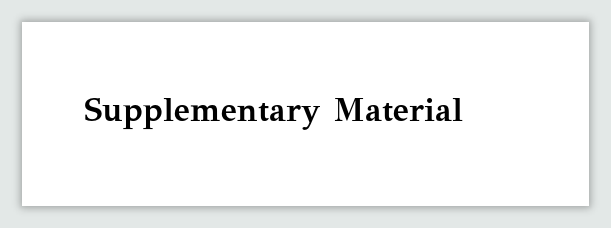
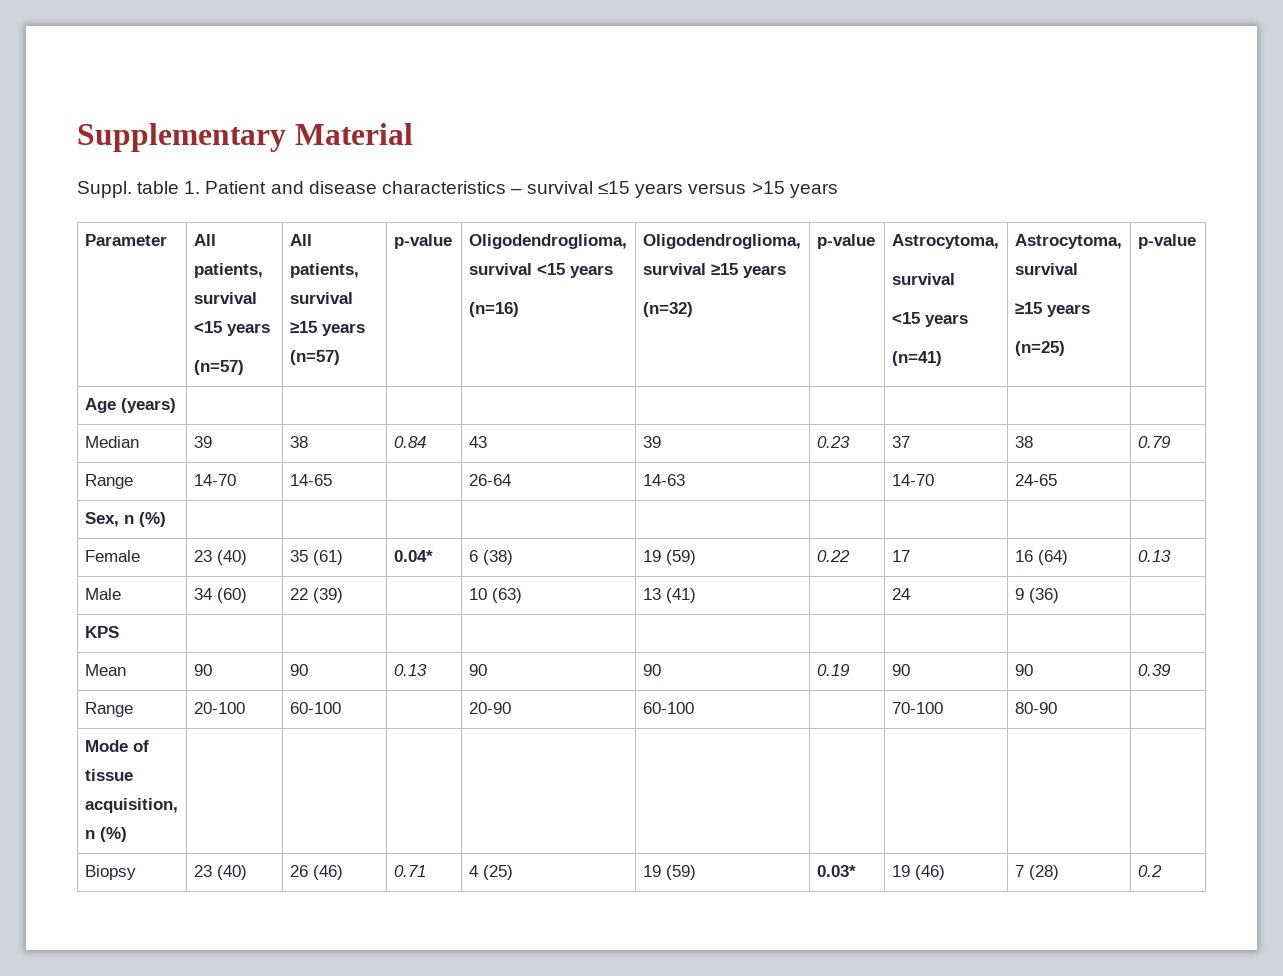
(463, 110) none -> [77,181,838,198] [84,234,167,246] [193,234,216,246] [193,263,263,278] [193,292,257,304] [193,321,270,336] [193,360,244,375] [289,234,312,246] [289,263,359,278] [289,292,353,304] [289,321,365,336] [289,350,340,365] [393,234,452,249] [468,234,627,249] [468,263,613,278] [468,302,519,317] [642,234,801,249] [642,263,786,278] [642,302,693,317] [816,234,875,249] [891,234,999,249] [891,273,955,285] [891,312,968,327] [891,351,942,366] [1014,234,1122,249] [1014,263,1078,275] [1014,302,1090,317] [1014,341,1065,356] [1137,234,1196,249] [84,398,176,413] [84,436,139,448] [193,436,212,448] [289,436,308,448] [393,436,426,448] [468,436,487,448] [642,436,661,448] [816,436,850,448] [891,436,910,448] [1014,436,1033,448] [1137,436,1171,448] [84,474,133,489] [193,474,236,486] [289,474,332,486] [468,474,511,486] [642,474,685,486] [891,474,934,486] [1014,474,1057,486] [84,512,166,527] [84,550,140,562] [193,550,247,565] [289,550,343,565] [393,550,433,562] [468,550,513,565] [642,550,696,565] [816,550,850,562] [891,550,910,562] [1014,550,1068,565] [1137,550,1171,562] [84,588,121,600] [193,588,247,603] [289,588,343,603] [468,588,522,603] [642,588,696,603] [891,588,910,600] [1014,588,1059,603] [84,626,119,638] [84,664,126,676] [193,664,212,676] [289,664,308,676] [393,664,427,676] [468,664,487,676] [642,664,661,676] [816,664,850,676] [891,664,910,676] [1014,664,1033,676] [1137,664,1171,676] [84,702,133,717] [193,702,245,714] [289,702,341,714] [468,702,511,714] [642,702,694,714] [891,702,943,714] [1014,702,1057,714] [84,740,149,752] [84,769,133,781] [84,798,178,813] [84,827,127,842] [84,865,136,880] [193,865,247,880] [289,865,343,880] [393,865,426,877] [468,865,513,880] [642,865,696,880] [816,865,856,877] [891,865,945,880] [1014,865,1059,880] [1137,865,1162,877] // Suppl. table 1. Patient and disease characteristics – survival ≤15 years versus >15 years // Parameter | All patients, survival <15 years // (n=57) | All patients, survival ≥15 years (n=57) | p-value | Oligodendroglioma, survival <15 years // (n=16) | Oligodendroglioma, survival ≥15 years // (n=32) | p-value | Astrocytoma, // survival // <15 years // (n=41) | Astrocytoma, survival // ≥15 years // (n=25) | p-value // Age (years) | | | | | | | | | // Median | 39 | 38 | 0.84 | 43 | 39 | 0.23 | 37 | 38 | 0.79 // Range | 14-70 | 14-65 | | 26-64 | 14-63 | | 14-70 | 24-65 | // Sex, n (%) | | | | | | | | | // Female | 23 (40) | 35 (61) | 0.04* | 6 (38) | 19 (59) | 0.22 | 17 | 16 (64) | 0.13 // Male | 34 (60) | 22 (39) | | 10 (63) | 13 (41) | | 24 | 9 (36) | // KPS | | | | | | | | | // Mean | 90 | 90 | 0.13 | 90 | 90 | 0.19 | 90 | 90 | 0.39 // Range | 20-100 | 60-100 | | 20-90 | 60-100 | | 70-100 | 80-90 | // Mode of tissue acquisition, n (%) | | | | | | | | | // Biopsy | 23 (40) | 26 (46) | 0.71 | 4 (25) | 19 (59) | 0.03* | 19 (46) | 7 (28) | 0.2

